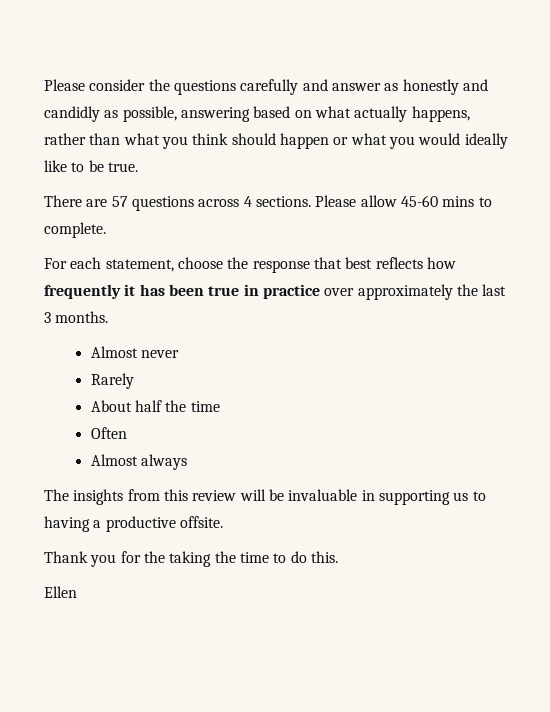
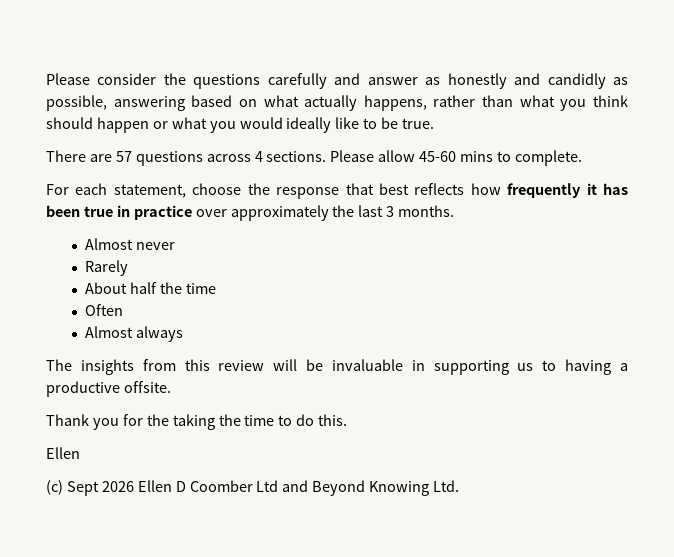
(77, 592) none -> [46,480,460,496] // (c) Sept 2026 Ellen D Coomber Ltd and Beyond Knowing Ltd.

